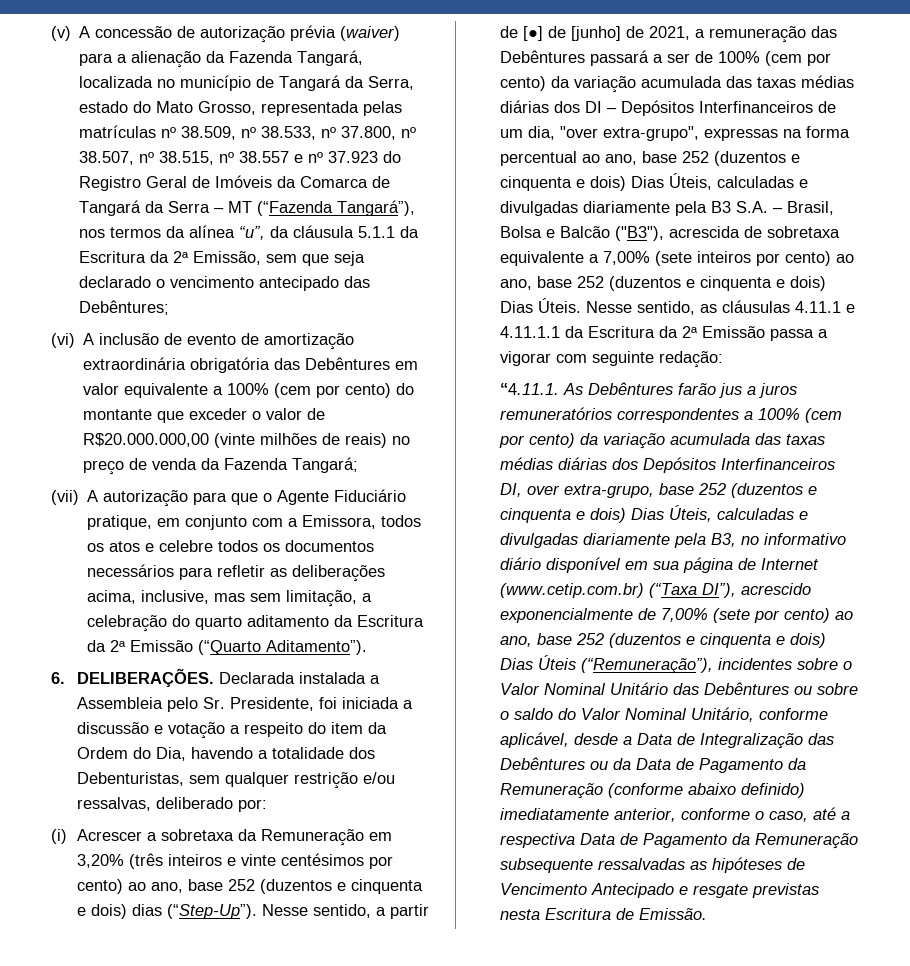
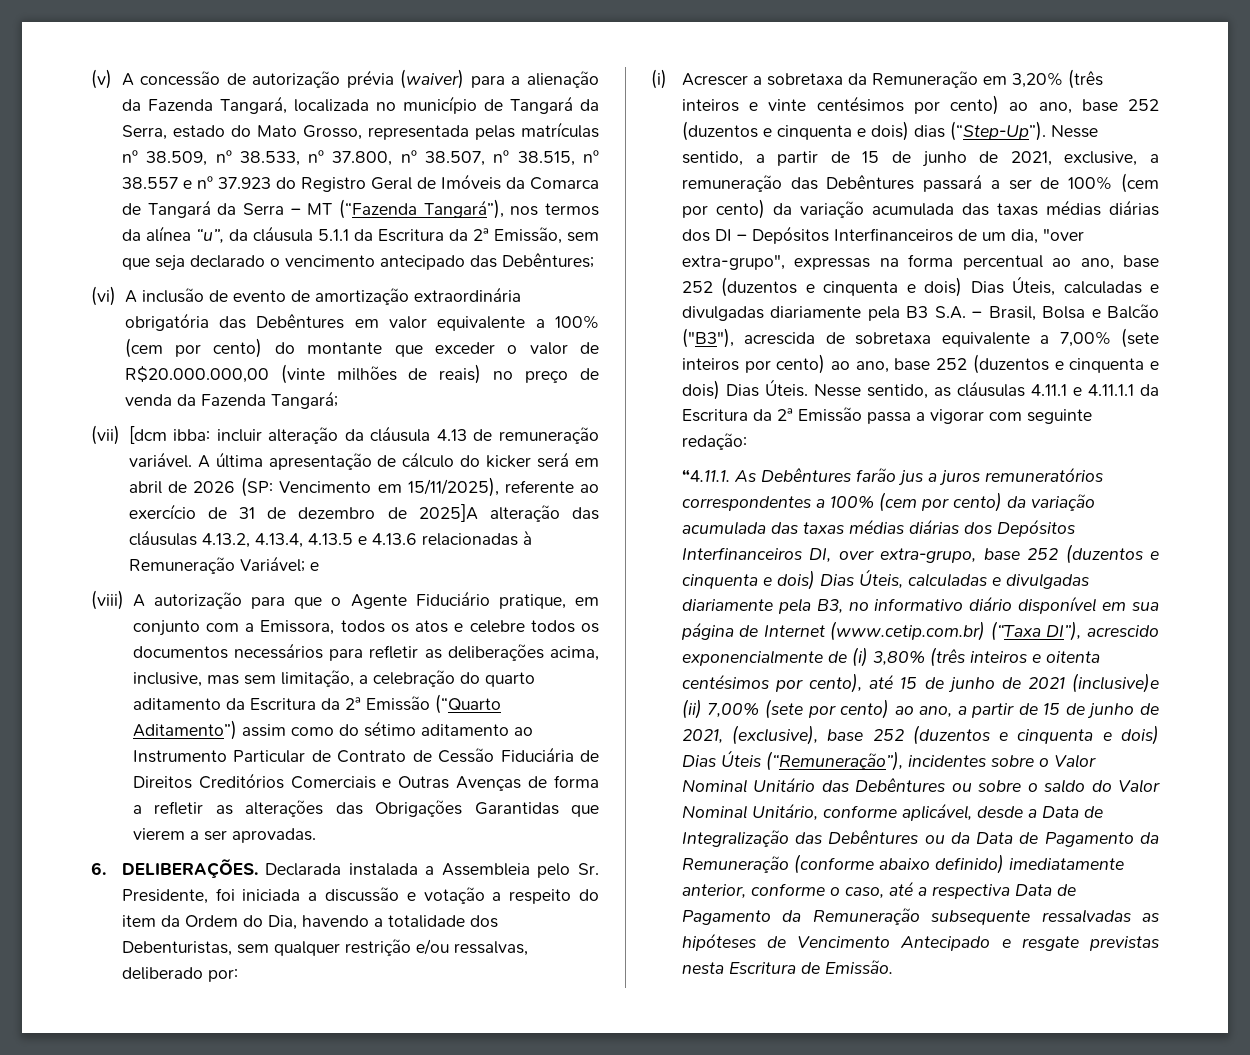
(79, 497) none -> [128,426,599,444] [128,452,600,470] [128,477,599,497] [128,504,599,522] [128,530,532,548] [128,556,319,574] [91,590,124,610] [dcm ibba: incluir alteração da cláusula 4.13 de remuneração variável. A última apresentação de cálculo do kicker será em abril de 2026 (SP: Vencimento em 15/11/2025), referente ao exercício de 31 de dezembro de 2025]A alteração das cláusulas 4.13.2, 4.13.4, 4.13.5 e 4.13.6 relacionadas à Remuneração Variável; e // (viii)
[266,640,368,655] Aditamento”). -> [132,720,533,740] [132,747,599,763] [132,773,600,791] [132,800,599,817] [132,828,316,843] Aditamento”) assim como do sétimo aditamento ao Instrumento Particular de Contrato de Cessão Fiduciária de Direitos Creditórios Comerciais e Outras Avenças de forma a refletir as alterações das Obrigações Garantidas que vierem a ser aprovadas.
[523,26,691,41] [●] de [junho] de 2021, -> [862,151,1138,167] 15 de junho de 2021, exclusive,
(657, 614) none -> [851,647,1100,667] [681,673,1159,693] [681,699,702,719] (i) 3,80% (três inteiros e oitenta centésimos por cento), até 15 de junho de 2021 (inclusive)e (ii)
(533, 641) none -> [957,703,1159,719] [681,725,819,745] a partir de 15 de junho de 2021, (exclusive),

